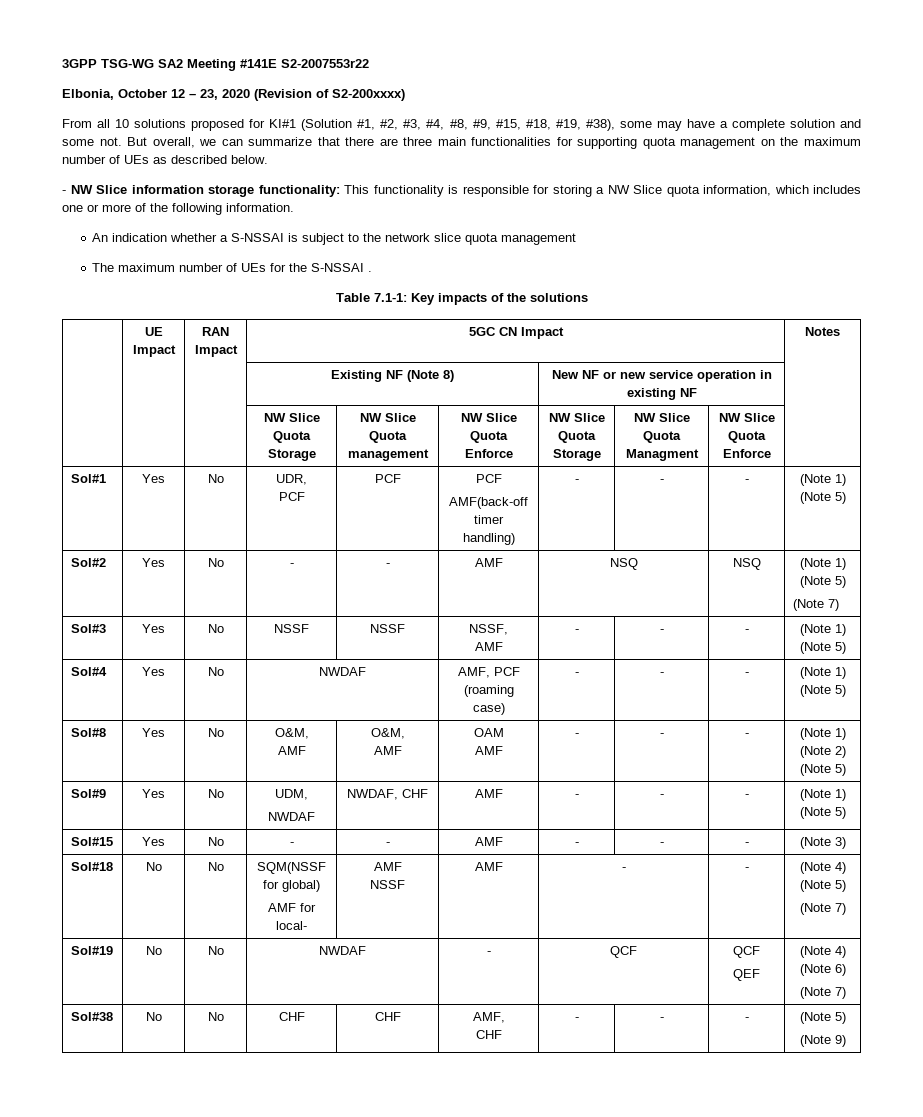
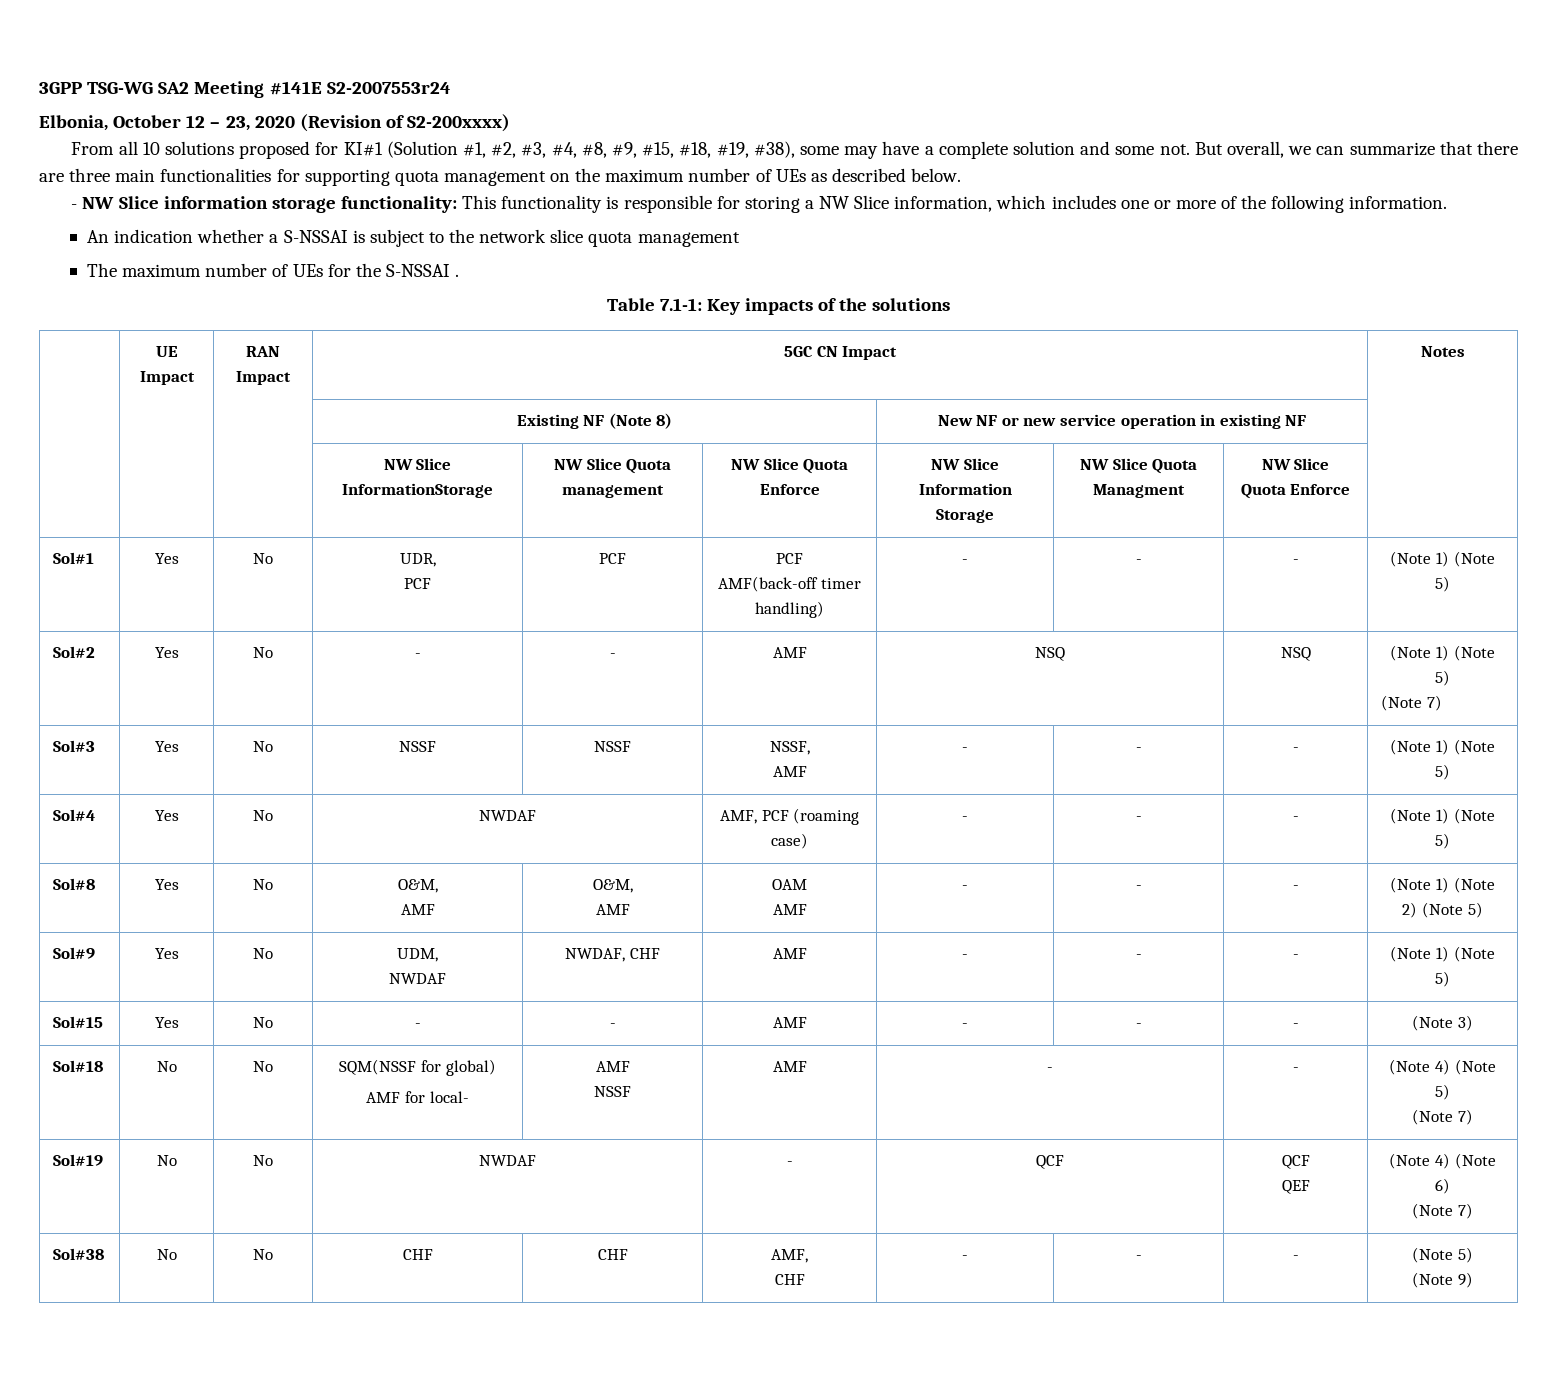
[281,59,369,68] S2-2007553r22 -> [326,82,451,94] S2-2007553r24
[666,185,700,197] quota -> (890, 202) none
[273,431,311,443] [267,449,316,461] Quota Storage -> [342,483,493,498] InformationStorage
[558,431,596,443] Quota -> [918,483,1012,495] Information

